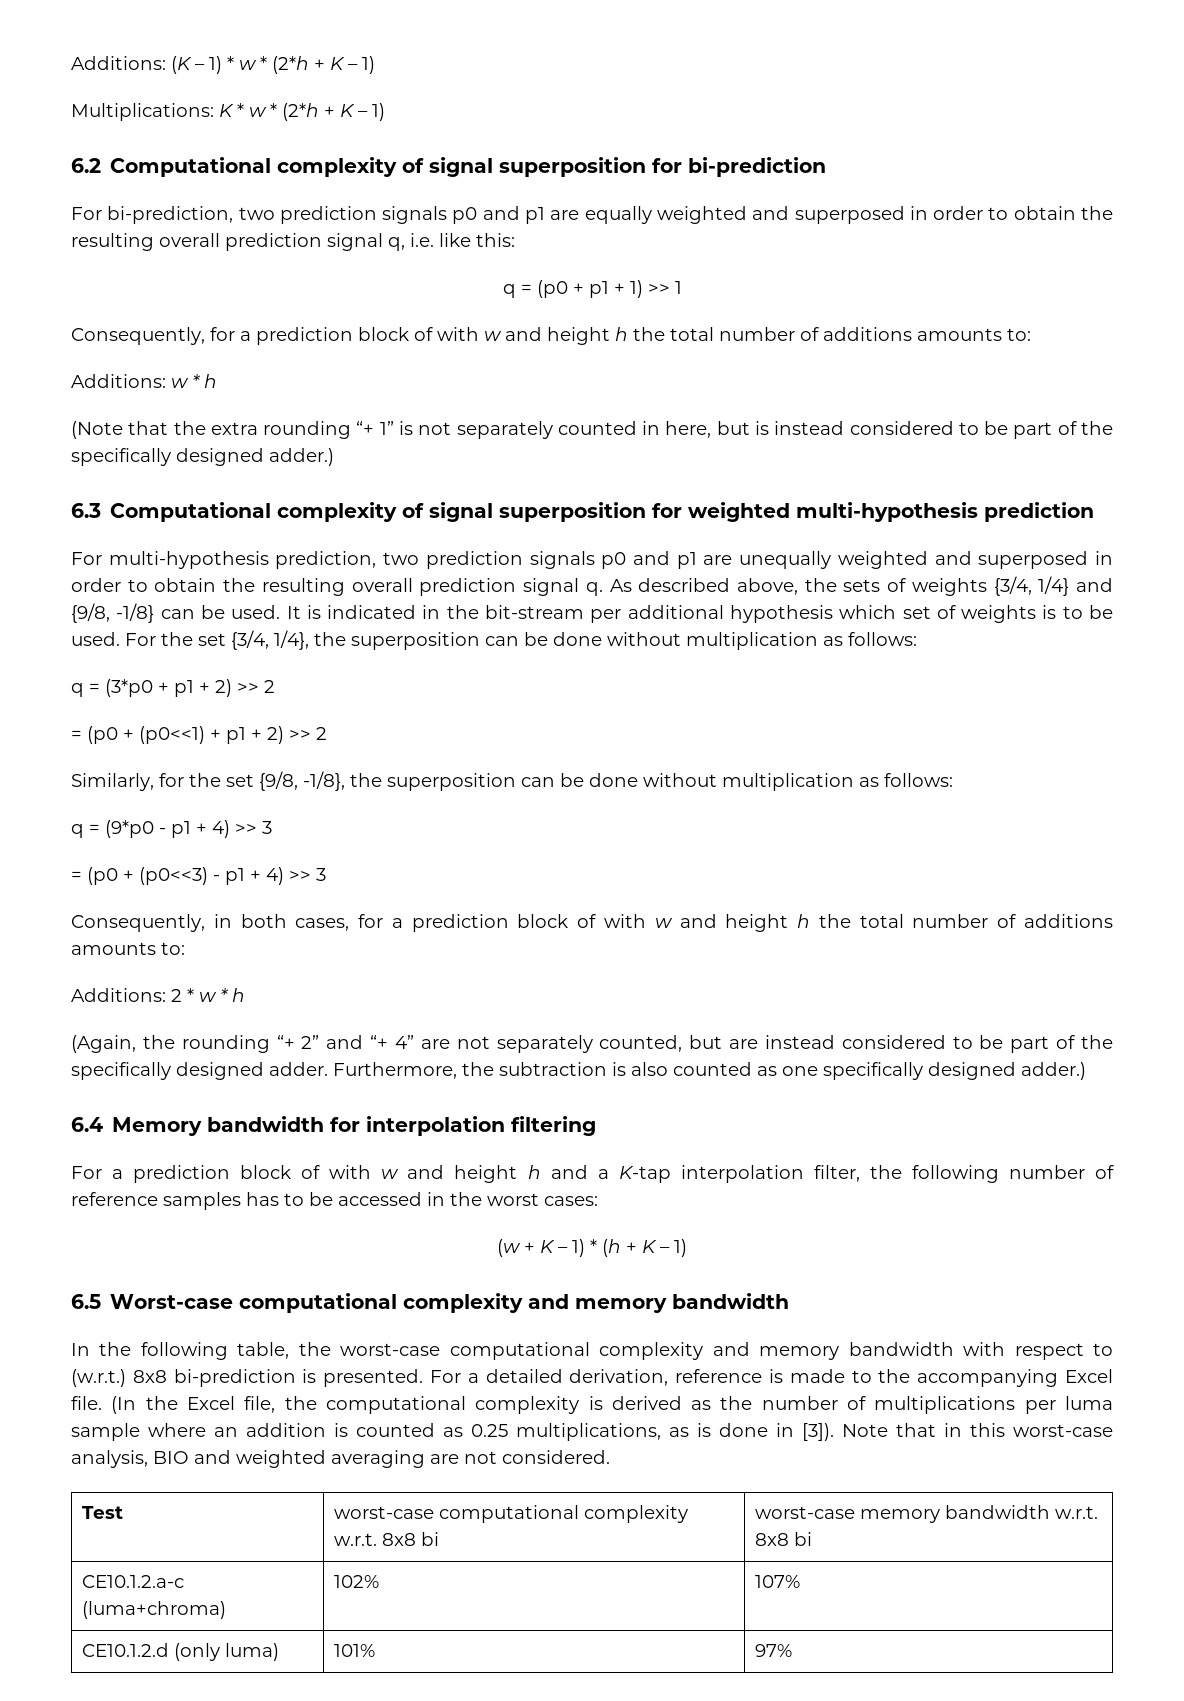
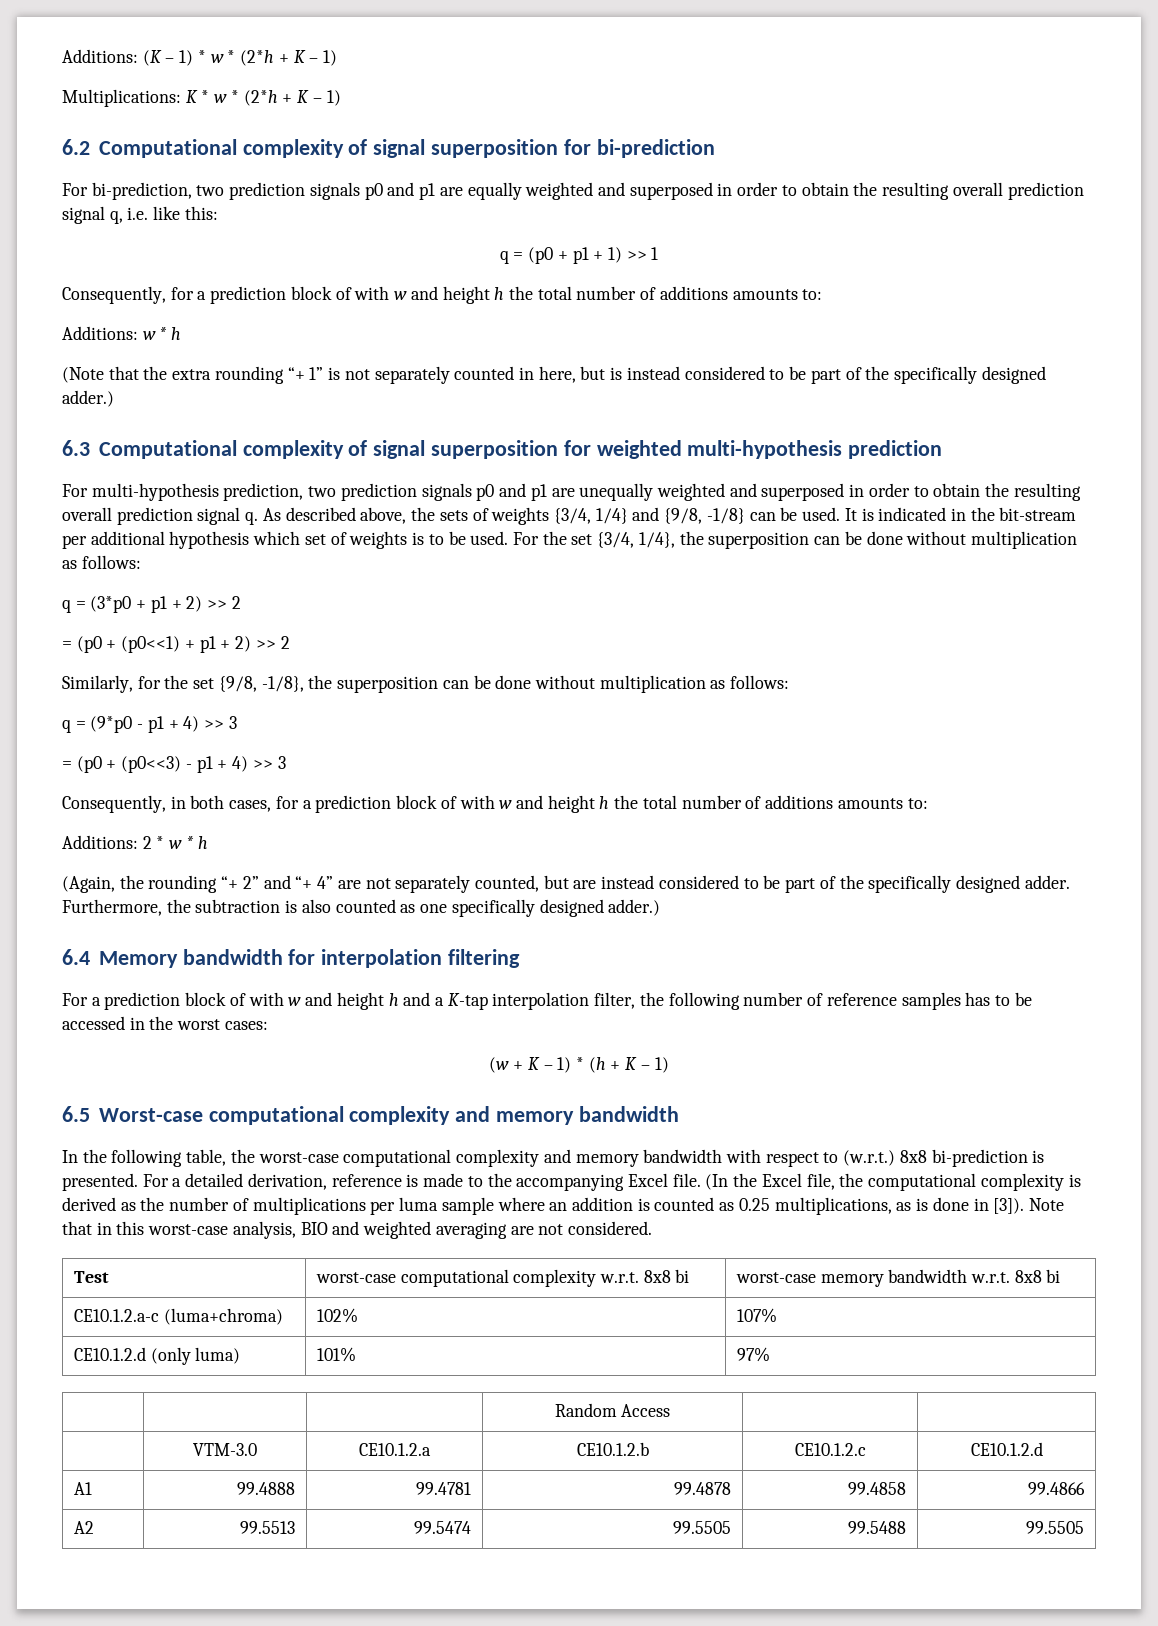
(793, 1650) none -> [554,1403,671,1417] [193,1443,257,1456] [359,1443,431,1456] [576,1442,649,1456] [794,1443,866,1456] [970,1442,1043,1456] [73,1482,92,1495] [237,1482,296,1495] [416,1482,472,1495] [674,1482,732,1495] [848,1482,907,1495] [1028,1482,1086,1495] [73,1521,94,1534] [240,1521,296,1534] [414,1521,472,1534] [673,1521,732,1534] [848,1521,907,1534] [1026,1521,1085,1534] // | | | Random Access | | // | VTM-3.0 | CE10.1.2.a | CE10.1.2.b | CE10.1.2.c | CE10.1.2.d // A1 | 99.4888 | 99.4781 | 99.4878 | 99.4858 | 99.4866 // A2 | 99.5513 | 99.5474 | 99.5505 | 99.5488 | 99.5505

